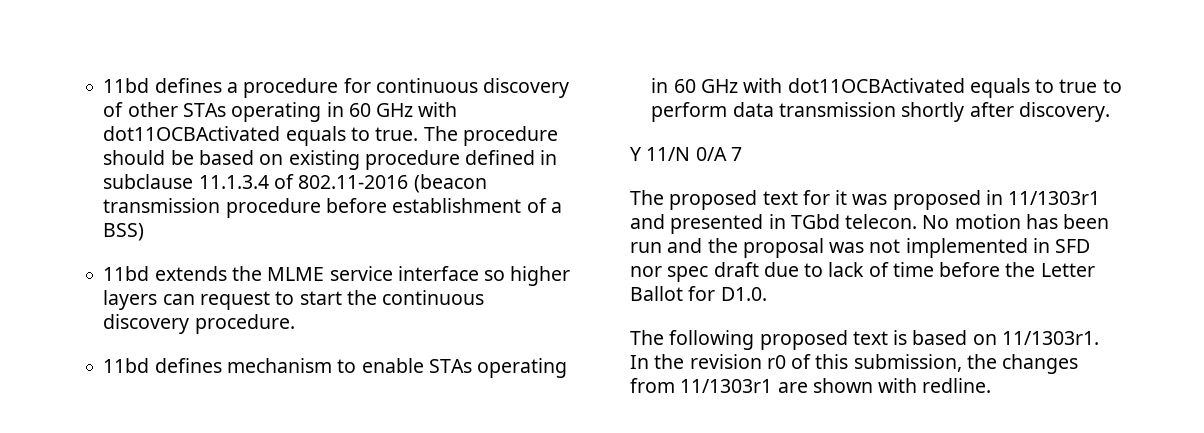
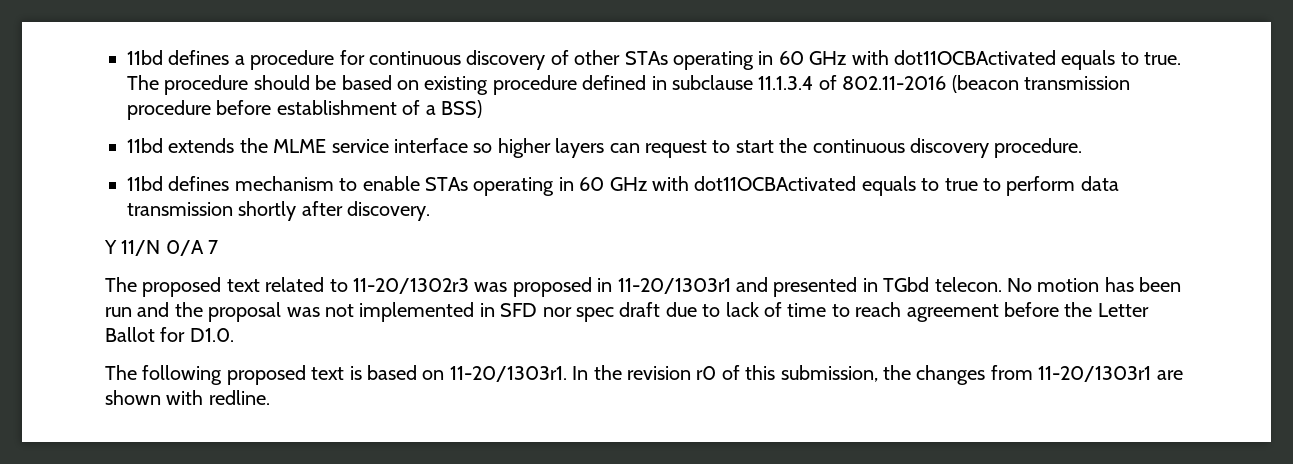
[802,190,848,205] for it -> [265,277,469,294] related to 11-20/1302r3
[1008,191,1101,205] 11/1303r1 -> [617,278,731,294] 11-20/1303r1
(934, 269) none -> [831,302,999,322] to reach agreement
[1001,331,1099,345] 11/1303r1. -> [449,366,567,382] 11-20/1303r1.
[680,379,773,393] 11/1303r1 -> [1038,366,1152,382] 11-20/1303r1

